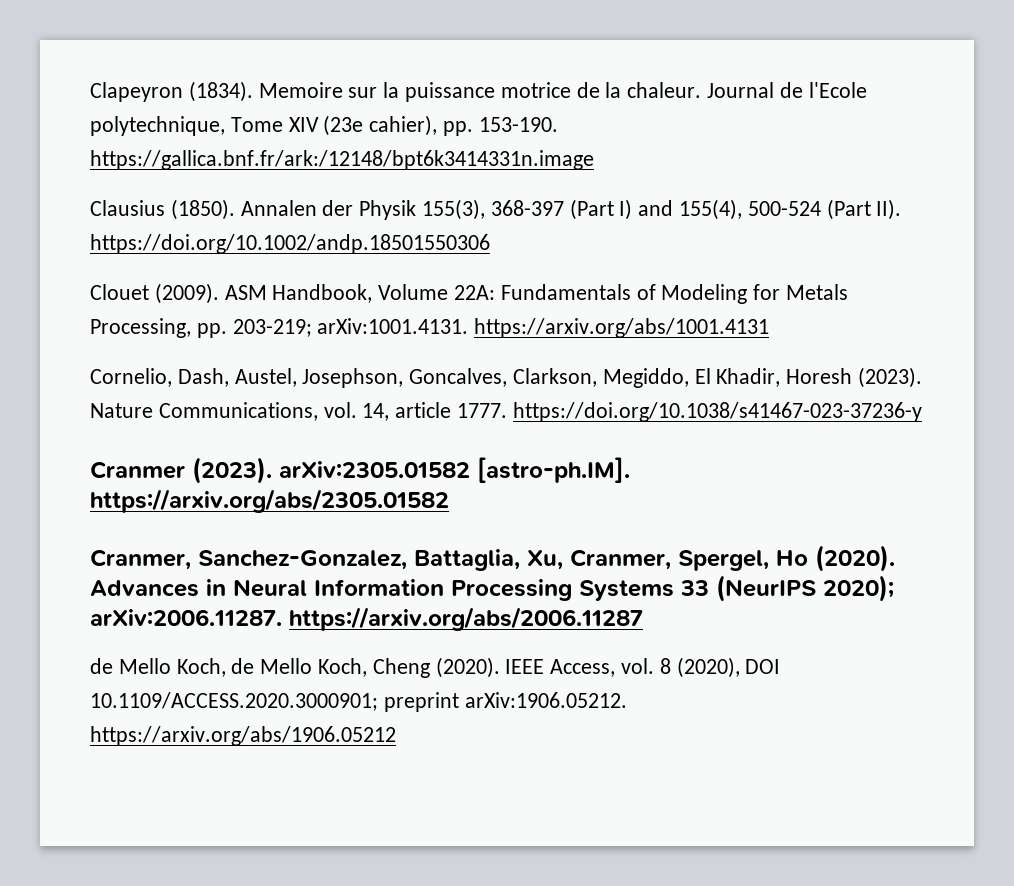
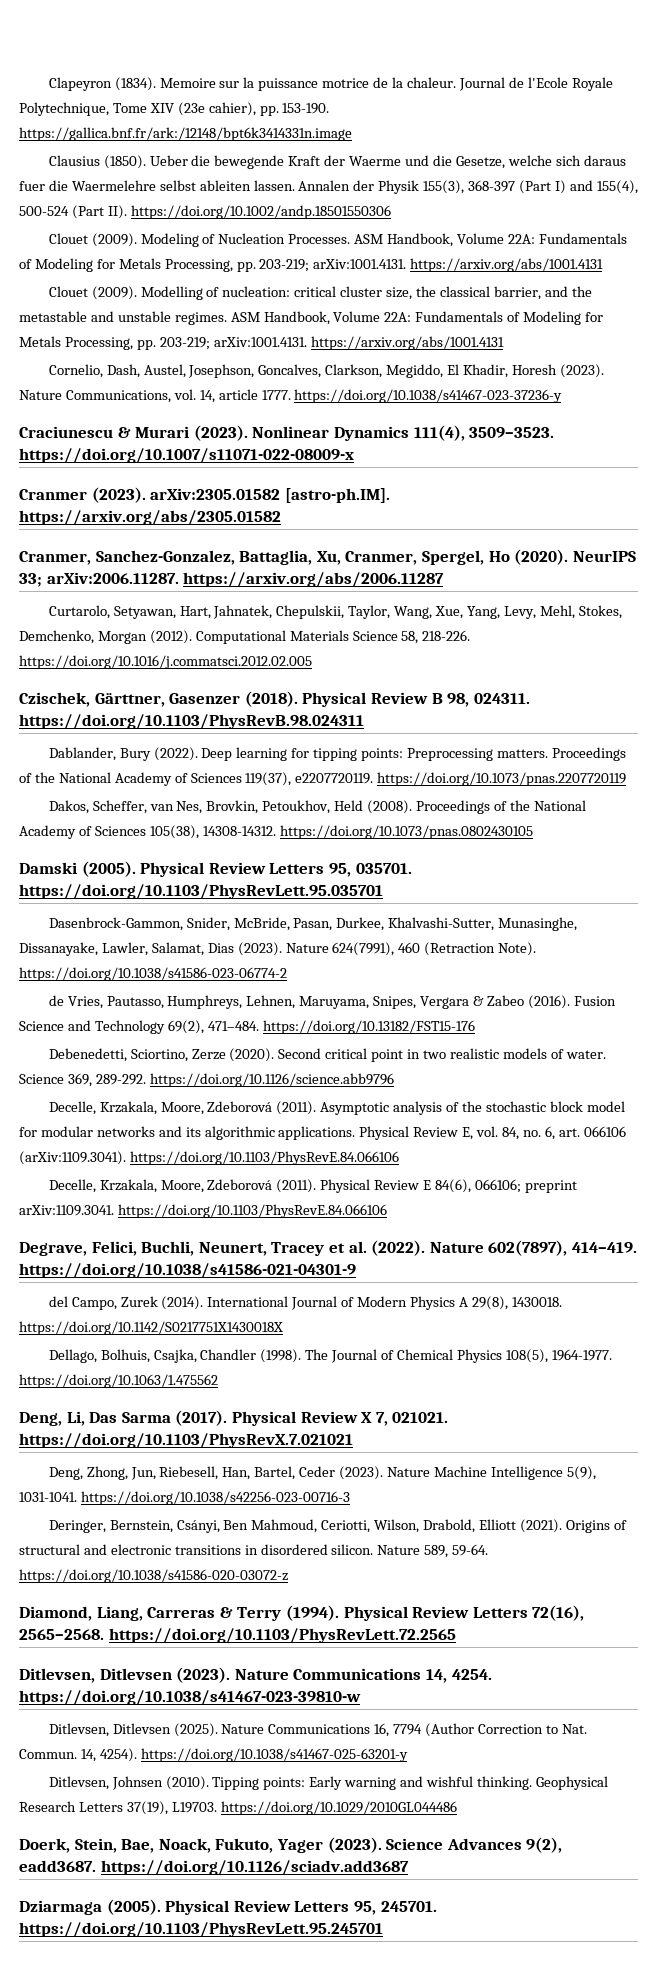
[90,116,225,136] polytechnique, -> [571,77,613,91] [19,102,109,116] Royale Polytechnique,
(235, 209) none -> [149,155,626,169] [19,180,295,191] Ueber die bewegende Kraft der Waerme und die Gesetze, welche sich daraus fuer die Waermelehre selbst ableiten lassen.
(219, 293) none -> [140,233,627,247] [19,258,604,272] [48,286,592,300] [19,311,227,325] Modeling of Nucleation Processes. ASM Handbook, Volume 22A: Fundamentals of Modeling for Metals Processing, pp. 203-219; arXiv:1001.4131. https://arxiv.org/abs/1001.4131 // Clouet (2009). Modelling of nucleation: critical cluster size, the classical barrier, and the metastable and unstable regimes.
(922, 412) none -> [19,425,555,441] [19,448,354,463] // Craciunescu & Murari (2023). Nonlinear Dynamics 111(4), 3509–3523. https://doi.org/10.1007/s11071-022-08009-x
[90,575,894,602] [90,607,643,631] [90,657,781,678] [90,692,627,712] [90,726,396,746] Advances in Neural Information Processing Systems 33 (NeurIPS 2020); arXiv:2006.11287. https://arxiv.org/abs/2006.11287 // de Mello Koch, de Mello Koch, Cheng (2020). IEEE Access, vol. 8 (2020), DOI 10.1109/ACCESS.2020.3000901; preprint arXiv:1906.05212. https://arxiv.org/abs/1906.05212 -> [572,551,636,562] [19,572,445,587] [48,605,622,619] [19,630,471,644] [19,655,312,669] [19,691,530,707] [19,714,364,729] [48,747,626,761] [19,772,627,786] [48,800,586,814] [19,825,533,839] [19,861,412,877] [19,884,383,899] [48,917,578,931] [19,942,537,956] [19,967,287,981] [48,995,616,1009] [19,1020,475,1034] [48,1048,606,1062] [19,1073,394,1087] [48,1101,625,1115] [19,1126,626,1140] [19,1151,399,1165] [48,1179,577,1193] [19,1204,387,1218] [19,1240,637,1256] [19,1263,356,1278] [48,1296,562,1310] [19,1321,283,1335] [48,1349,612,1363] [19,1374,218,1388] [19,1410,449,1426] [19,1433,353,1448] [48,1466,596,1480] [19,1491,350,1505] [48,1519,627,1533] [19,1544,489,1558] [19,1569,288,1583] [19,1605,585,1621] [19,1628,456,1643] [19,1667,492,1683] [19,1690,361,1705] [48,1723,587,1737] [19,1748,408,1762] [48,1776,608,1790] [19,1801,457,1815] [19,1837,563,1853] [19,1860,409,1875] [19,1899,437,1915] [19,1922,383,1937] NeurIPS 33; arXiv:2006.11287. https://arxiv.org/abs/2006.11287 // Curtarolo, Setyawan, Hart, Jahnatek, Chepulskii, Taylor, Wang, Xue, Yang, Levy, Mehl, Stokes, Demchenko, Morgan (2012). Computational Materials Science 58, 218-226. https://doi.org/10.1016/j.commatsci.2012.02.005 // Czischek, Gärttner, Gasenzer (2018). Physical Review B 98, 024311. https://doi.org/10.1103/PhysRevB.98.024311 // Dablander, Bury (2022). Deep learning for tipping points: Preprocessing matters. Proceedings of the National Academy of Sciences 119(37), e2207720119. https://doi.org/10.1073/pnas.2207720119 // Dakos, Scheffer, van Nes, Brovkin, Petoukhov, Held (2008). Proceedings of the National Academy of Sciences 105(38), 14308-14312. https://doi.org/10.1073/pnas.0802430105 // Damski (2005). Physical Review Letters 95, 035701. https://doi.org/10.1103/PhysRevLett.95.035701 // Dasenbrock-Gammon, Snider, McBride, Pasan, Durkee, Khalvashi-Sutter, Munasinghe, Dissanayake, Lawler, Salamat, Dias (2023). Nature 624(7991), 460 (Retraction Note). https://doi.org/10.1038/s41586-023-06774-2 // de Vries, Pautasso, Humphreys, Lehnen, Maruyama, Snipes, Vergara & Zabeo (2016). Fusion Science and Technology 69(2), 471–484. https://doi.org/10.13182/FST15-176 // Debenedetti, Sciortino, Zerze (2020). Second critical point in two realistic models of water. Science 369, 289-292. https://doi.org/10.1126/science.abb9796 // Decelle, Krzakala, Moore, Zdeborová (2011). Asymptotic analysis of the stochastic block model for modular networks and its algorithmic applications. Physical Review E, vol. 84, no. 6, art. 066106 (arXiv:1109.3041). https://doi.org/10.1103/PhysRevE.84.066106 // Decelle, Krzakala, Moore, Zdeborová (2011). Physical Review E 84(6), 066106; preprint arXiv:1109.3041. https://doi.org/10.1103/PhysRevE.84.066106 // Degrave, Felici, Buchli, Neunert, Tracey et al. (2022). Nature 602(7897), 414–419. https://doi.org/10.1038/s41586-021-04301-9 // del Campo, Zurek (2014). International Journal of Modern Physics A 29(8), 1430018. https://doi.org/10.1142/S0217751X1430018X // Dellago, Bolhuis, Csajka, Chandler (1998). The Journal of Chemical Physics 108(5), 1964-1977. https://doi.org/10.1063/1.475562 // Deng, Li, Das Sarma (2017). Physical Review X 7, 021021. https://doi.org/10.1103/PhysRevX.7.021021 // Deng, Zhong, Jun, Riebesell, Han, Bartel, Ceder (2023). Nature Machine Intelligence 5(9), 1031-1041. https://doi.org/10.1038/s42256-023-00716-3 // Deringer, Bernstein, Csányi, Ben Mahmoud, Ceriotti, Wilson, Drabold, Elliott (2021). Origins of structural and electronic transitions in disordered silicon. Nature 589, 59-64. https://doi.org/10.1038/s41586-020-03072-z // Diamond, Liang, Carreras & Terry (1994). Physical Review Letters 72(16), 2565–2568. https://doi.org/10.1103/PhysRevLett.72.2565 // Ditlevsen, Ditlevsen (2023). Nature Communications 14, 4254. https://doi.org/10.1038/s41467-023-39810-w // Ditlevsen, Ditlevsen (2025). Nature Communications 16, 7794 (Author Correction to Nat. Commun. 14, 4254). https://doi.org/10.1038/s41467-025-63201-y // Ditlevsen, Johnsen (2010). Tipping points: Early warning and wishful thinking. Geophysical Research Letters 37(19), L19703. https://doi.org/10.1029/2010GL044486 // Doerk, Stein, Bae, Noack, Fukuto, Yager (2023). Science Advances 9(2), eadd3687. https://doi.org/10.1126/sciadv.add3687 // Dziarmaga (2005). Physical Review Letters 95, 245701. https://doi.org/10.1103/PhysRevLett.95.245701

